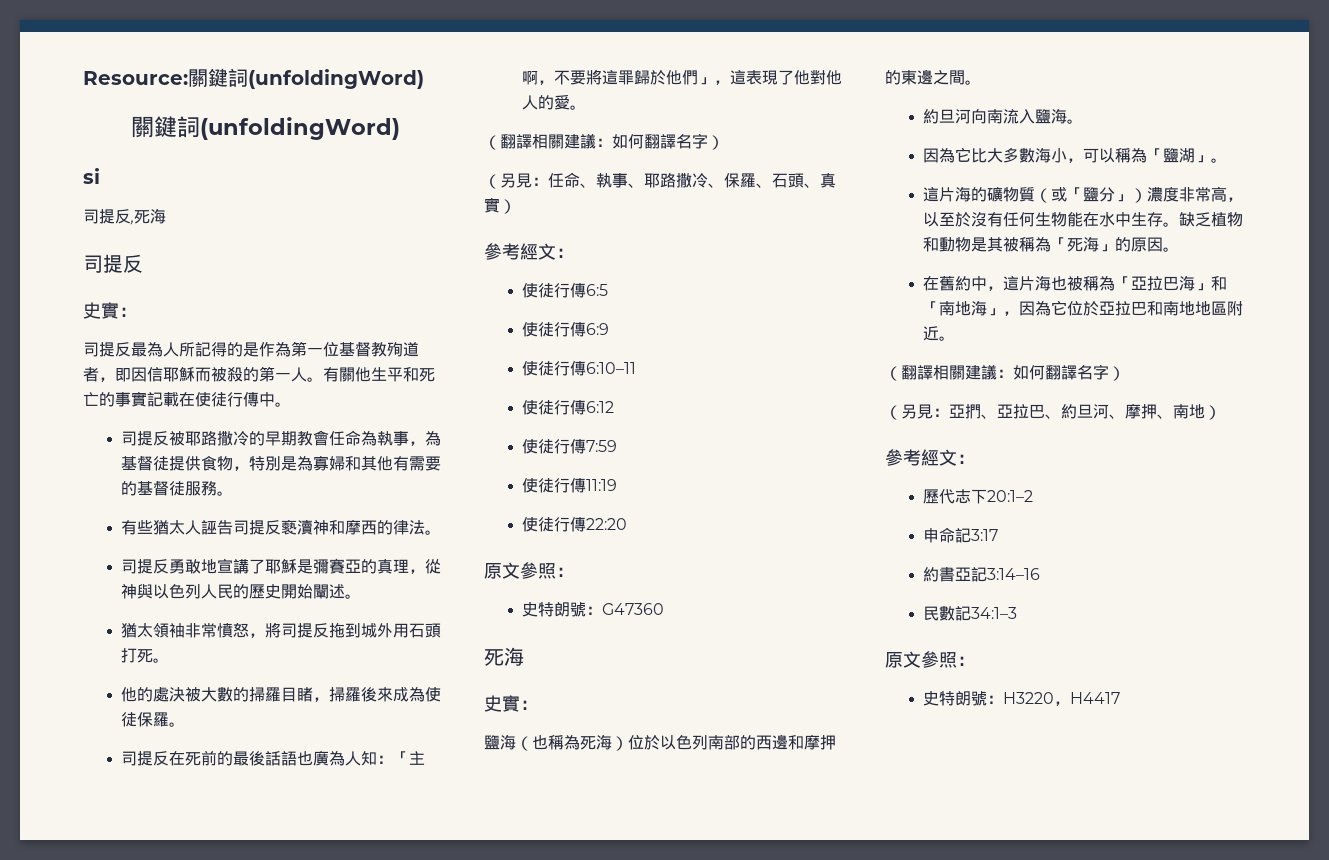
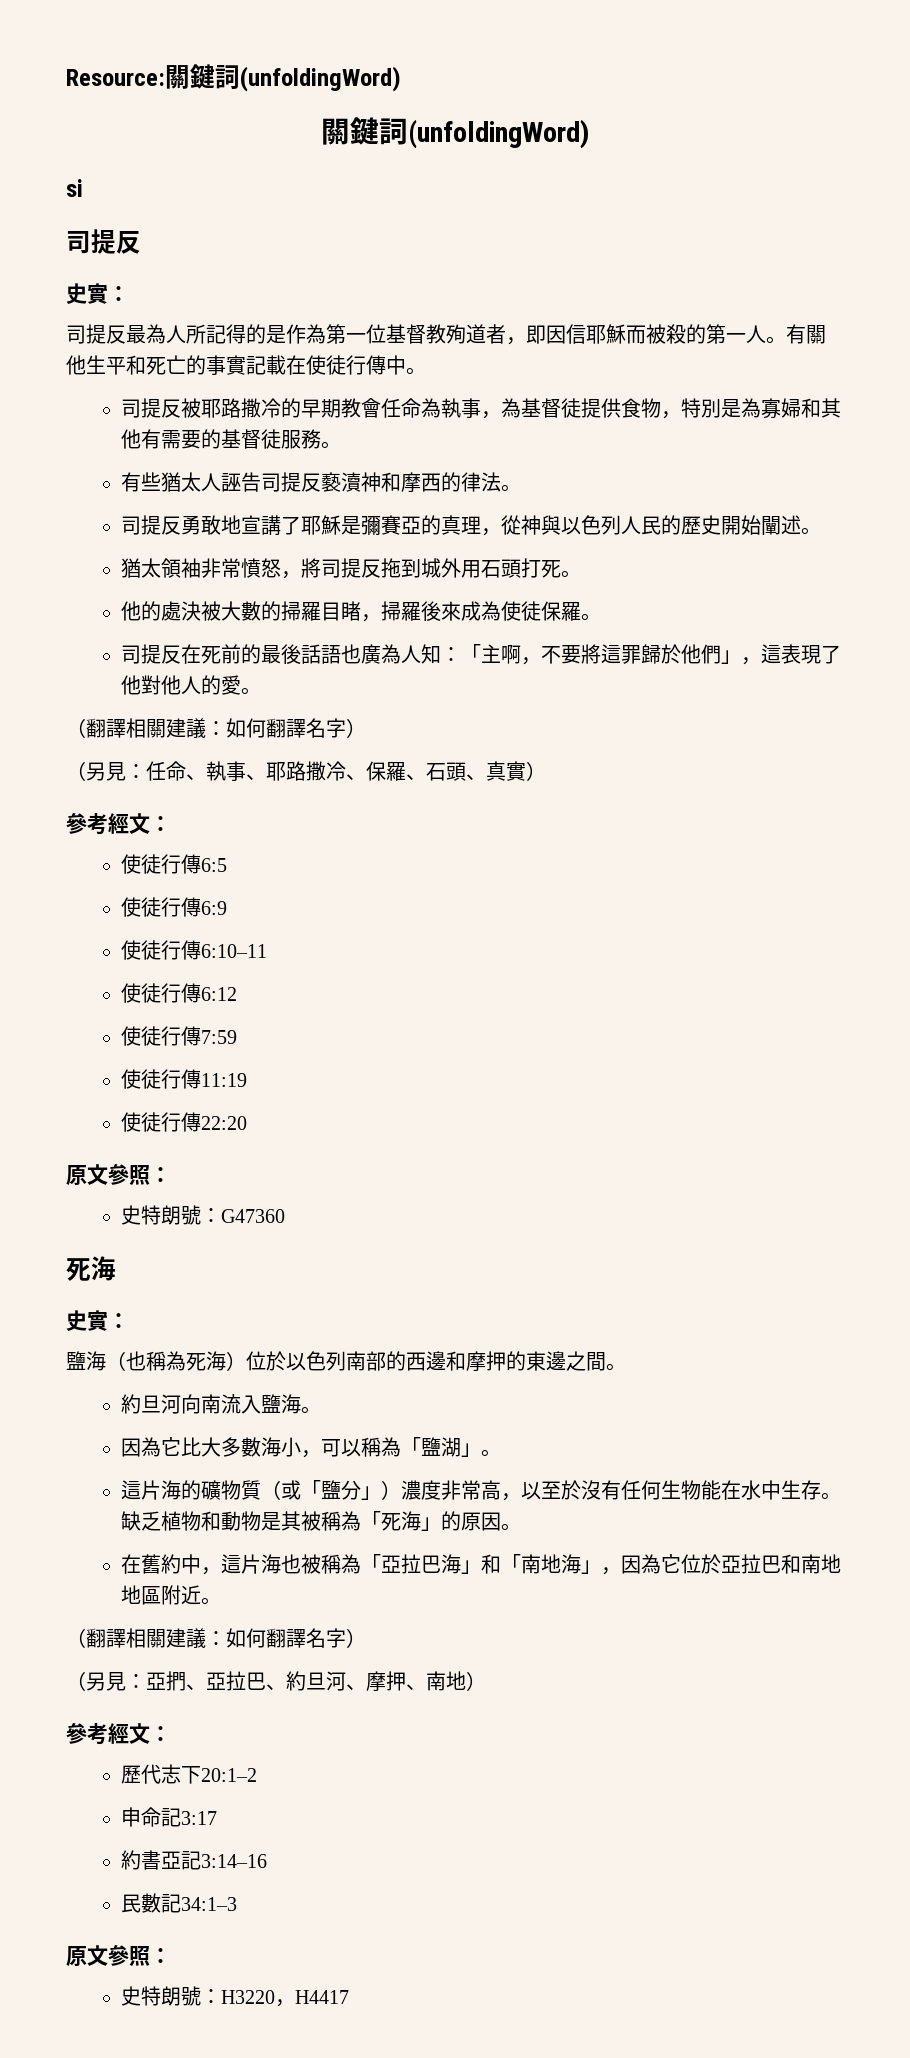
[83,209,166,225] // 司提反,死海 -> (83, 188) none

